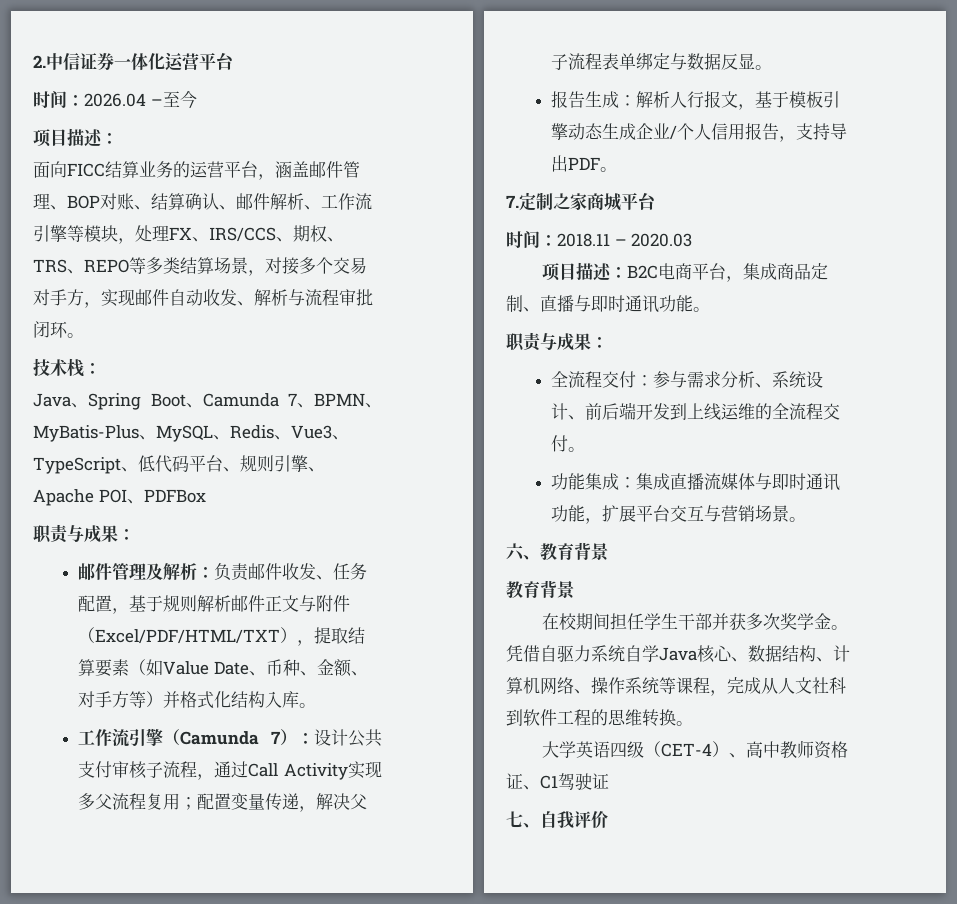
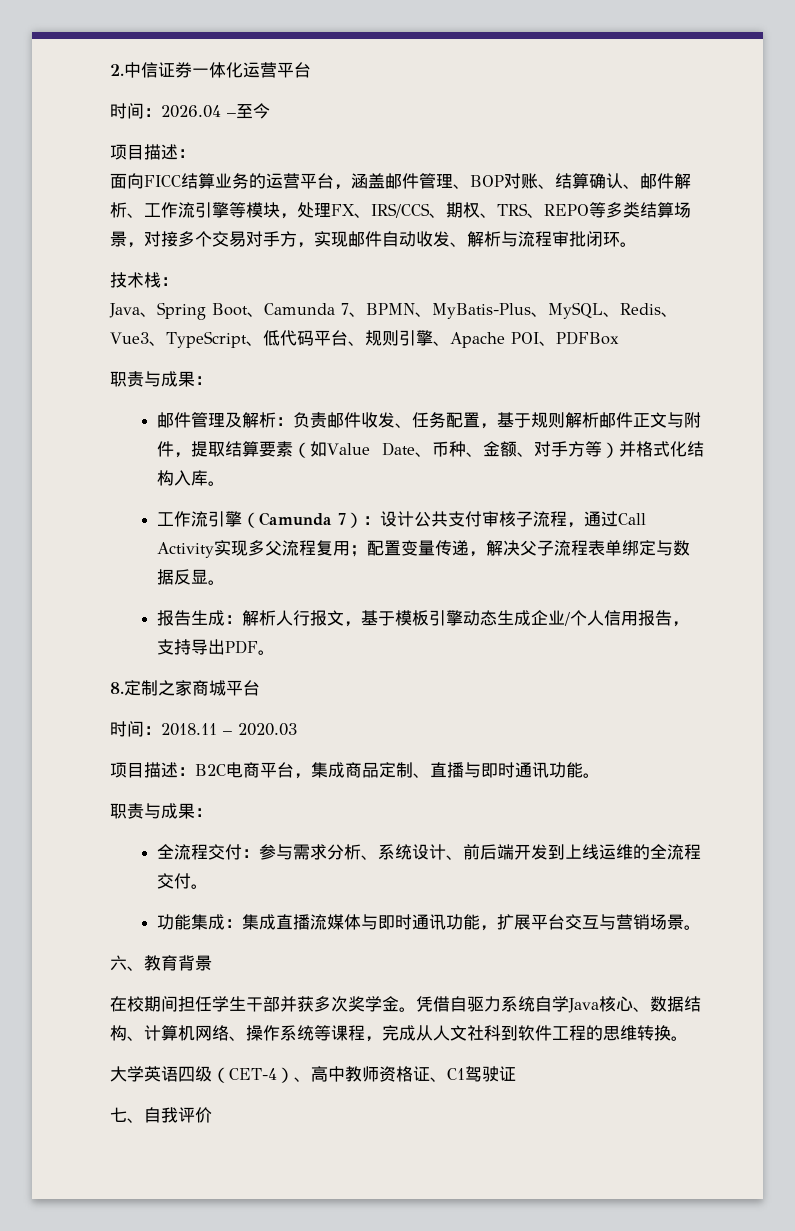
[78,627,298,644] （Excel/PDF/HTML/TXT） -> (174, 449) none
[506,195,519,208] 7. -> [110,682,124,694] 8.
[506,580,575,599] // 教育背景 -> (212, 963) none

